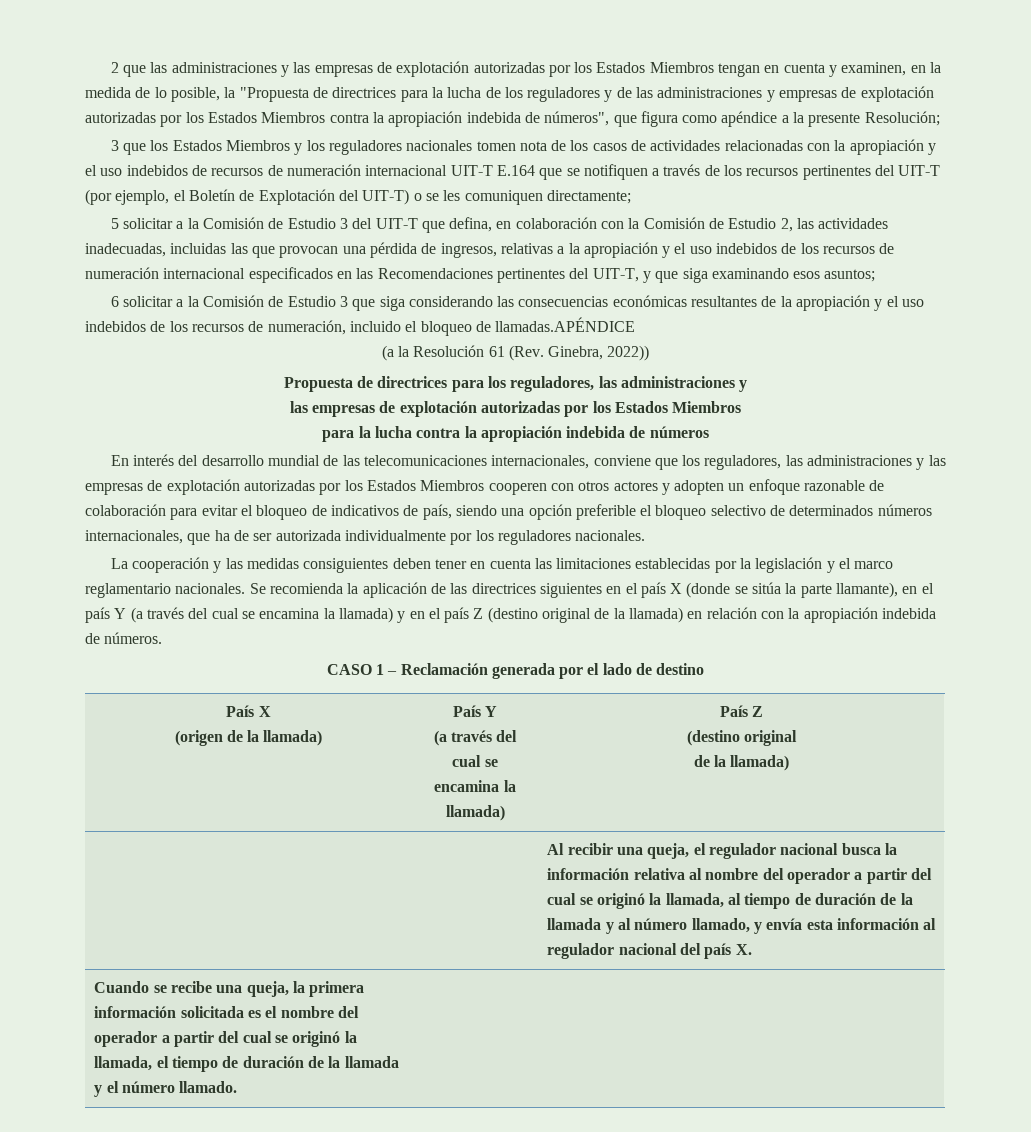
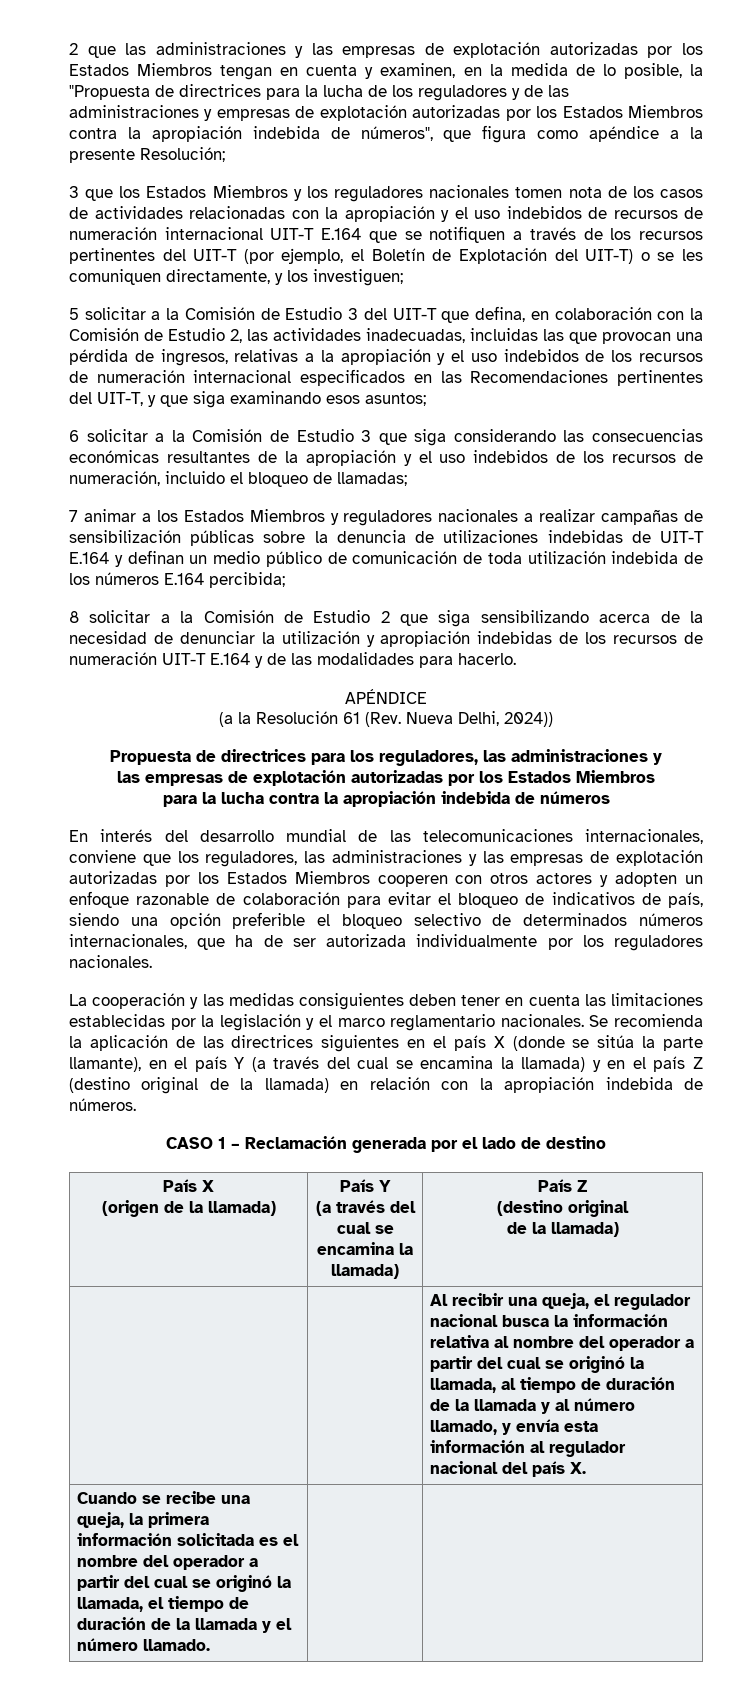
[546,190,631,204] directamente; -> [166,269,403,286] directamente, y los investiguen;
[495,317,636,332] llamadas.APÉNDICE -> [337,472,407,486] [69,509,703,526] [69,530,704,546] [69,550,703,567] [69,572,285,588] [69,610,703,627] [69,631,703,647] [69,652,516,668] [345,689,427,704] llamadas; // 7 animar a los Estados Miembros y reguladores nacionales a realizar campañas de sensibilización públicas sobre la denuncia de utilizaciones indebidas de UIT-T E.164 y definan un medio público de comunicación de toda utilización indebida de los números E.164 percibida; // 8 solicitar a la Comisión de Estudio 2 que siga sensibilizando acerca de la necesidad de denunciar la utilización y apropiación indebidas de los recursos de numeración UIT-T E.164 y de las modalidades para hacerlo. // APÉNDICE
[548,345,650,361] Ginebra, 2022)) -> [406,711,553,727] Nueva Delhi, 2024))

